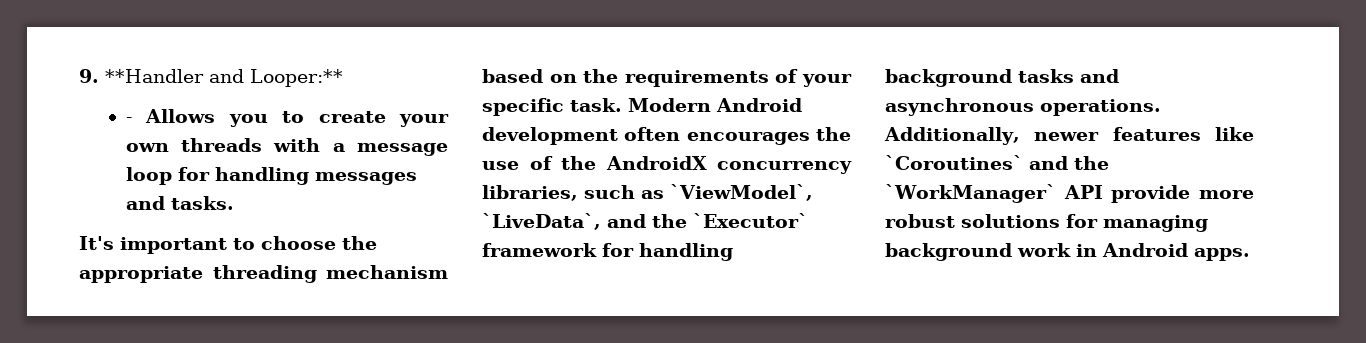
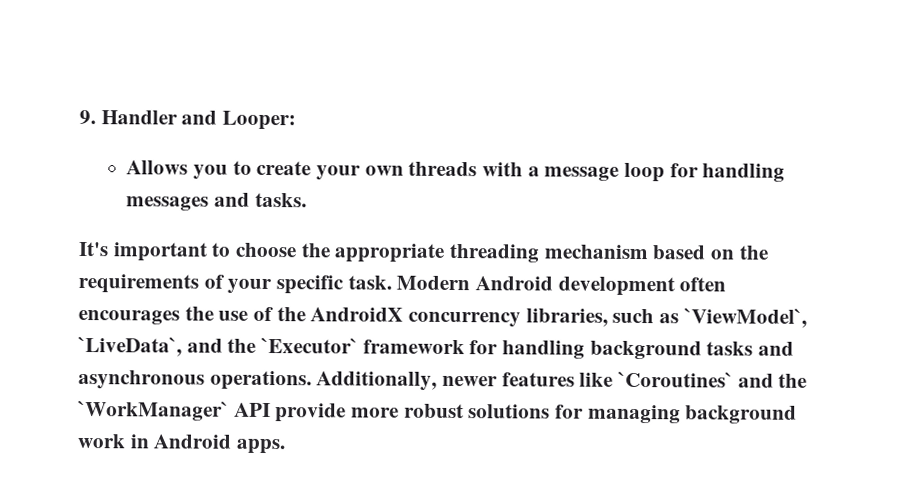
[105,69,343,87] [125,117,132,123] **Handler and Looper:** // - -> [100,110,297,131] Handler and Looper: //

